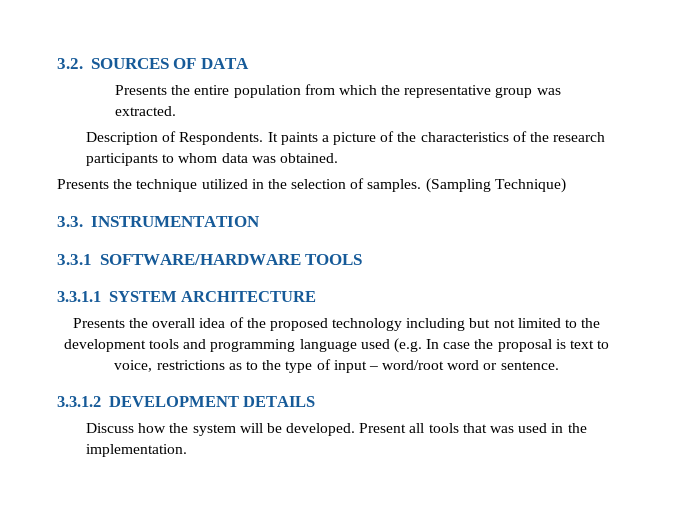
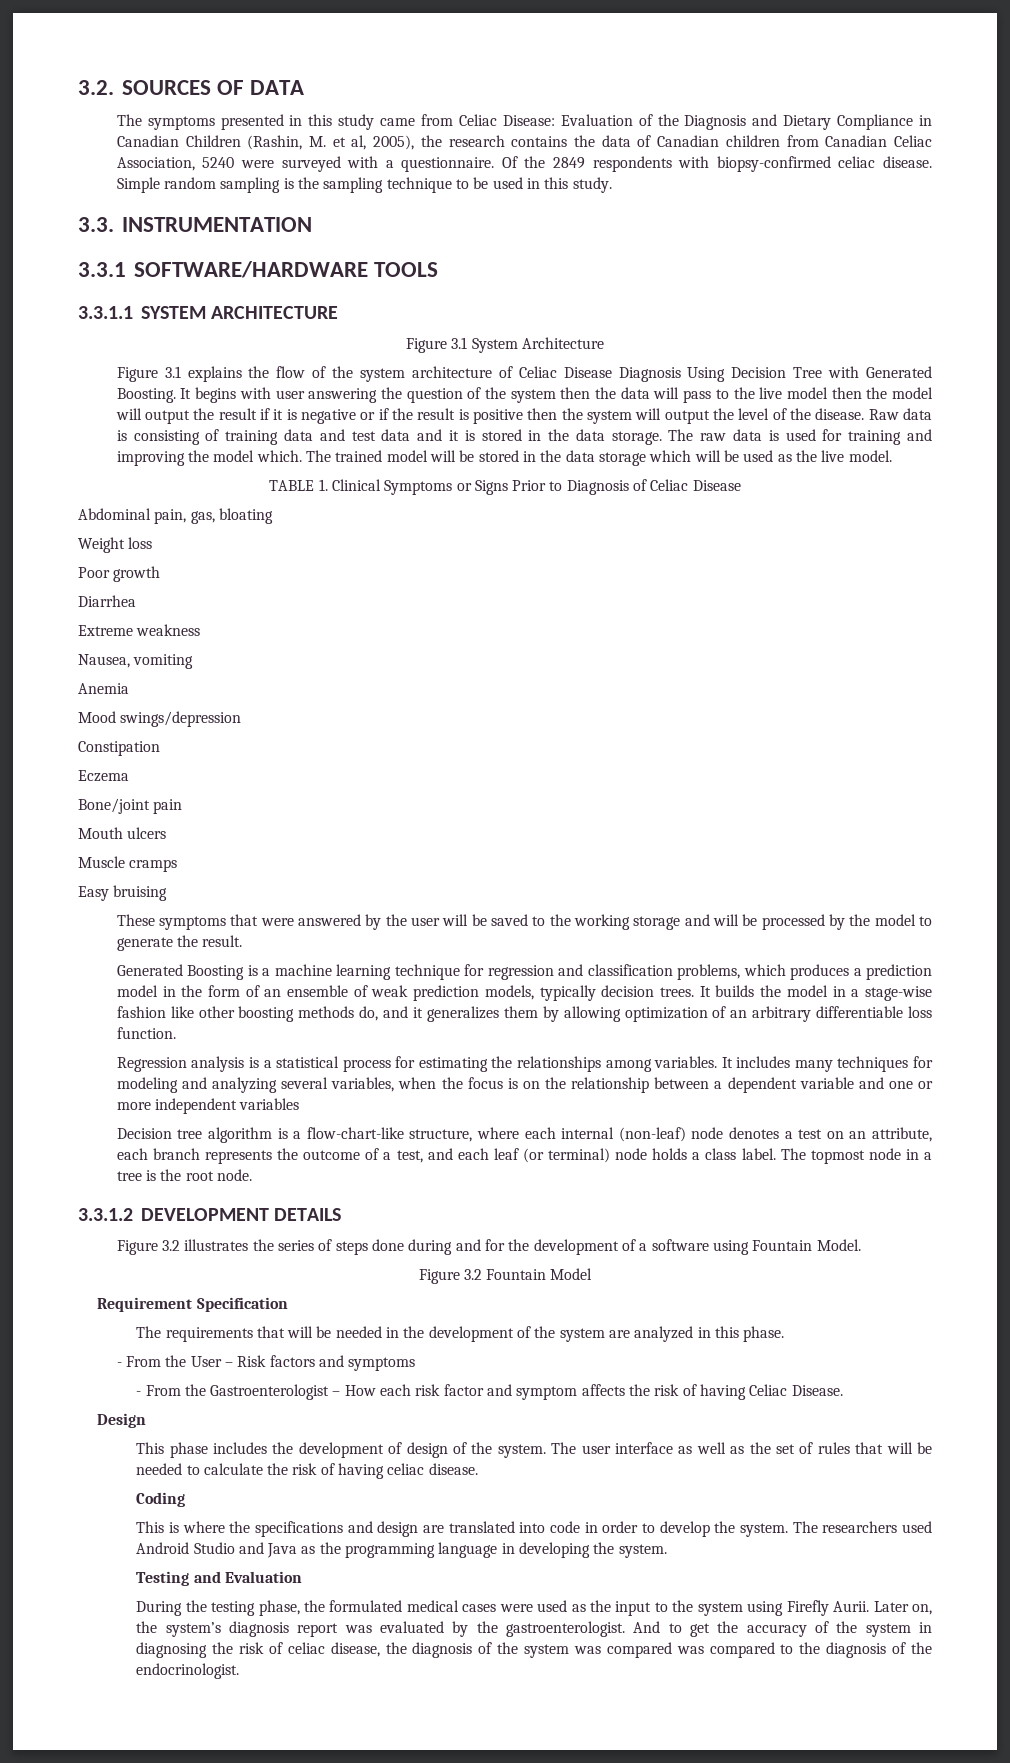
[114,84,561,98] [114,106,176,116] [85,131,606,145] [85,153,338,166] [57,178,566,193] Presents the entire population from which the representative group was extracted. // Description of Respondents. It paints a picture of the characteristics of the research participants to whom data was obtained. // Presents the technique utilized in the selection of samples. (Sampling Technique) -> [116,114,933,130] [116,135,932,150] [116,156,933,172] [116,177,612,193] The symptoms presented in this study came from Celiac Disease: Evaluation of the Diagnosis and Dietary Compliance in Canadian Children (Rashin, M. et al, 2005), the research contains the data of Canadian children from Canadian Celiac Association, 5240 were surveyed with a questionnaire. Of the 2849 respondents with biopsy-confirmed celiac disease. Simple random sampling is the sampling technique to be used in this study.
[72,317,601,331] [63,338,610,353] [114,359,559,373] [57,396,316,407] [85,423,587,436] [85,444,187,457] Presents the overall idea of the proposed technology including but not limited to the development tools and programming language used (e.g. In case the proposal is text to voice, restrictions as to the type of input – word/root word or sentence. // 3.3.1.2 DEVELOPMENT DETAILS // Discuss how the system will be developed. Present all tools that was used in the implementation. -> [406,337,604,353] [116,366,933,382] [116,387,934,403] [115,408,932,424] [116,429,932,445] [116,450,892,466] [269,479,741,495] [78,508,273,524] [78,537,153,553] [78,566,161,582] [78,595,136,607] [78,624,201,636] [78,654,194,669] [78,683,129,694] [78,711,242,727] [78,741,160,756] [78,770,129,782] [78,798,183,814] [78,827,167,839] [78,856,178,872] [78,885,168,901] [116,914,933,930] [116,935,243,951] [116,964,933,980] [116,985,932,1001] [116,1006,933,1022] [116,1027,176,1039] [116,1056,934,1072] [116,1077,933,1093] [116,1098,300,1114] [116,1127,932,1143] [116,1148,932,1164] [116,1169,253,1181] [78,1208,342,1221] [116,1239,861,1255] [418,1268,593,1284] [97,1297,288,1312] [136,1326,785,1342] [116,1355,416,1371] [136,1384,843,1400] [97,1413,147,1428] [136,1442,932,1458] [136,1463,478,1479] [136,1492,186,1507] [136,1521,932,1537] [136,1542,667,1558] [136,1571,302,1586] [136,1600,933,1616] [136,1621,932,1637] [136,1642,932,1658] [136,1663,240,1679] Figure 3.1 System Architecture // Figure 3.1 explains the flow of the system architecture of Celiac Disease Diagnosis Using Decision Tree with Generated Boosting. It begins with user answering the question of the system then the data will pass to the live model then the model will output the result if it is negative or if the result is positive then the system will output the level of the disease. Raw data is consisting of training data and test data and it is stored in the data storage. The raw data is used for training and improving the model which. The trained model will be stored in the data storage which will be used as the live model. // TABLE 1. Clinical Symptoms or Signs Prior to Diagnosis of Celiac Disease // Abdominal pain, gas, bloating // Weight loss // Poor growth // Diarrhea // Extreme weakness // Nausea, vomiting // Anemia // Mood swings/depression // Constipation // Eczema // Bone/joint pain // Mouth ulcers // Muscle cramps // Easy bruising // These symptoms that were answered by the user will be saved to the working storage and will be processed by the model to generate the result. // Generated Boosting is a machine learning technique for regression and classification problems, which produces a prediction model in the form of an ensemble of weak prediction models, typically decision trees. It builds the model in a stage-wise fashion like other boosting methods do, and it generalizes them by allowing optimization of an arbitrary differentiable loss function. // Regression analysis is a statistical process for estimating the relationships among variables. It includes many techniques for modeling and analyzing several variables, when the focus is on the relationship between a dependent variable and one or more independent variables // Decision tree algorithm is a flow-chart-like structure, where each internal (non-leaf) node denotes a test on an attribute, each branch represents the outcome of a test, and each leaf (or terminal) node holds a class label. The topmost node in a tree is the root node. // 3.3.1.2 DEVELOPMENT DETAILS // Figure 3.2 illustrates the series of steps done during and for the development of a software using Fountain Model. // Figure 3.2 Fountain Model // Requirement Specification // The requirements that will be needed in the development of the system are analyzed in this phase. // - From the User – Risk factors and symptoms // - From the Gastroenterologist – How each risk factor and symptom affects the risk of having Celiac Disease. // Design // This phase includes the development of design of the system. The user interface as well as the set of rules that will be needed to calculate the risk of having celiac disease. // Coding // This is where the specifications and design are translated into code in order to develop the system. The researchers used Android Studio and Java as the programming language in developing the system. // Testing and Evaluation // During the testing phase, the formulated medical cases were used as the input to the system using Firefly Aurii. Later on, the system’s diagnosis report was evaluated by the gastroenterologist. And to get the accuracy of the system in diagnosing the risk of celiac disease, the diagnosis of the system was compared was compared to the diagnosis of the endocrinologist.

